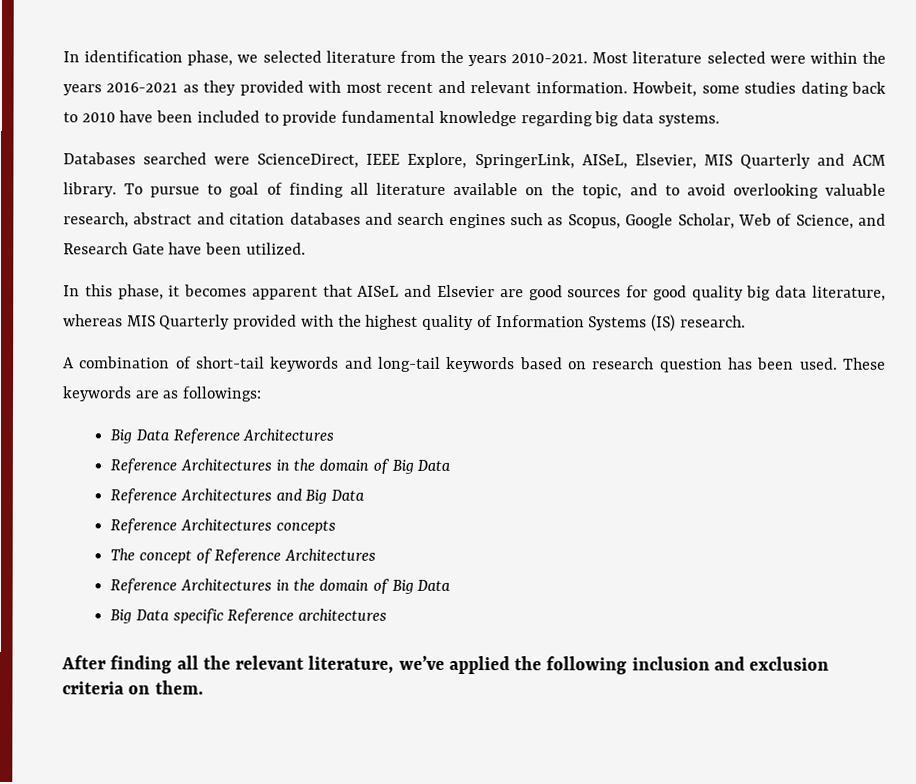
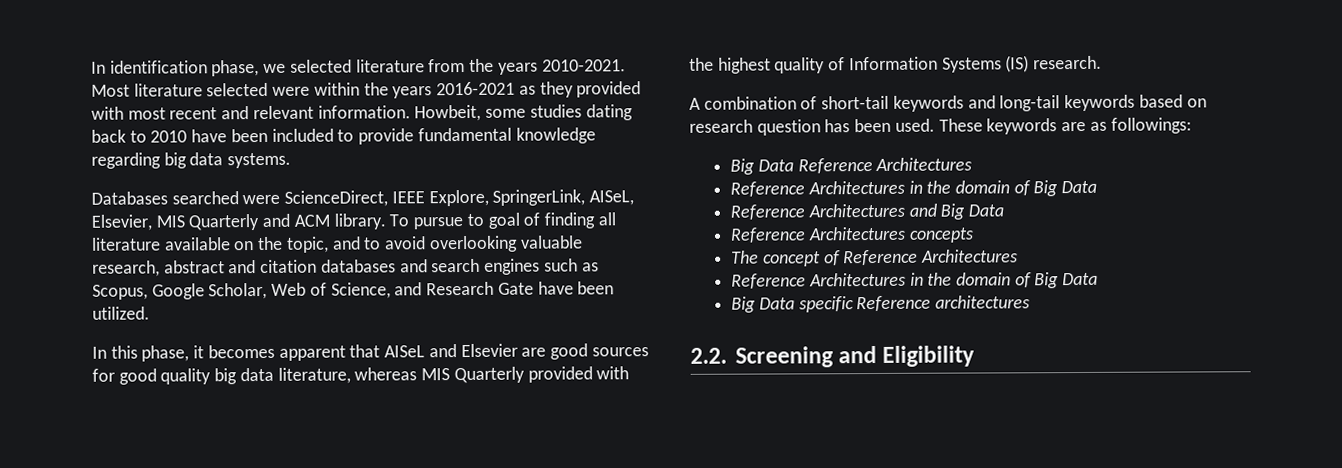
[61,655,830,675] [62,680,204,695] After finding all the relevant literature, we’ve applied the following inclusion and exclusion criteria on them. -> [690,345,976,368] 2.2. Screening and Eligibility

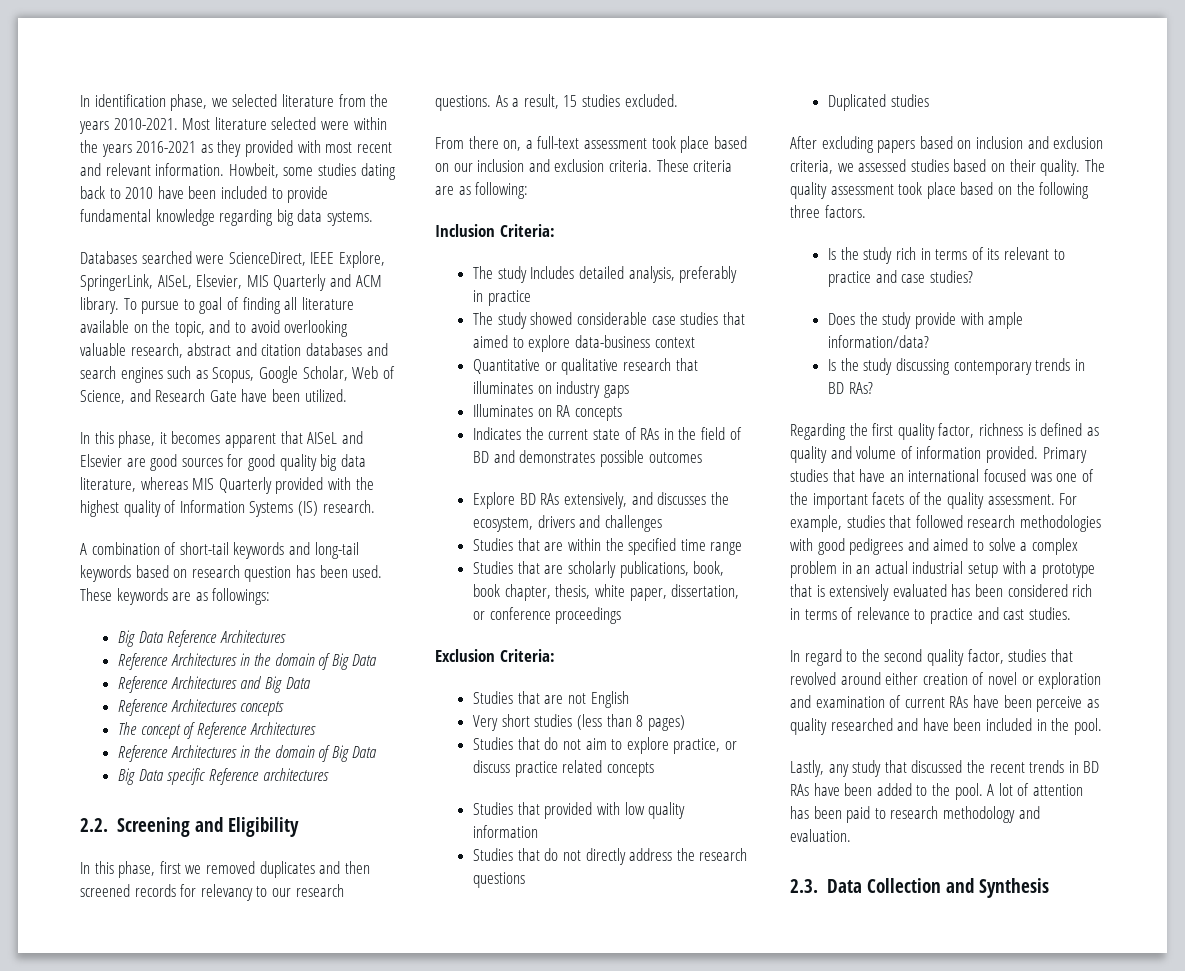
(976, 356) none -> [80,861,370,878] [80,884,344,901] [435,94,678,111] [435,136,747,153] [435,159,733,172] [435,182,529,199] [435,224,555,237] [473,266,738,283] [473,290,531,306] [473,312,745,329] [473,335,695,352] [473,358,698,375] [473,381,630,398] [473,404,623,421] [473,427,742,440] [473,450,702,467] [473,492,729,509] [473,515,663,532] [473,538,743,555] [473,561,725,578] [473,584,740,601] [473,607,622,624] [435,649,555,662] [473,691,629,708] [473,714,685,731] [473,737,738,754] [473,760,655,777] [473,802,686,819] [473,825,539,838] [473,848,748,865] [473,872,526,888] [828,94,929,111] [790,136,1104,153] [790,159,1105,176] [790,182,1090,199] [790,205,866,218] [828,247,1065,264] [828,270,974,287] [828,312,1024,329] [828,335,930,348] [828,358,1085,375] [828,382,873,394] [790,423,1099,440] [790,446,1087,463] [790,469,1094,482] [790,492,1078,509] [790,515,1101,532] [790,538,1078,555] [790,561,1095,578] [790,584,1093,601] [790,607,1071,624] [790,649,1073,666] [790,672,1102,689] [790,695,1099,712] [790,718,1102,735] [790,760,1100,777] [790,783,1083,800] [790,806,1040,823] [790,829,851,842] [790,878,1049,898] // In this phase, first we removed duplicates and then screened records for relevancy to our research questions. As a result, 15 studies excluded. // From there on, a full-text assessment took place based on our inclusion and exclusion criteria. These criteria are as following: // Inclusion Criteria: // The study Includes detailed analysis, preferably in practice // The study showed considerable case studies that aimed to explore data-business context // Quantitative or qualitative research that illuminates on industry gaps // Illuminates on RA concepts // Indicates the current state of RAs in the field of BD and demonstrates possible outcomes // Explore BD RAs extensively, and discusses the ecosystem, drivers and challenges // Studies that are within the specified time range // Studies that are scholarly publications, book, book chapter, thesis, white paper, dissertation, or conference proceedings // Exclusion Criteria: // Studies that are not English // Very short studies (less than 8 pages) // Studies that do not aim to explore practice, or discuss practice related concepts // Studies that provided with low quality information // Studies that do not directly address the research questions // Duplicated studies // After excluding papers based on inclusion and exclusion criteria, we assessed studies based on their quality. The quality assessment took place based on the following three factors. // Is the study rich in terms of its relevant to practice and case studies? // Does the study provide with ample information/data? // Is the study discussing contemporary trends in BD RAs? // Regarding the first quality factor, richness is defined as quality and volume of information provided. Primary studies that have an international focused was one of the important facets of the quality assessment. For example, studies that followed research methodologies with good pedigrees and aimed to solve a complex problem in an actual industrial setup with a prototype that is extensively evaluated has been considered rich in terms of relevance to practice and cast studies. // In regard to the second quality factor, studies that revolved around either creation of novel or exploration and examination of current RAs have been perceive as quality researched and have been included in the pool. // Lastly, any study that discussed the recent trends in BD RAs have been added to the pool. A lot of attention has been paid to research methodology and evaluation. // 2.3. Data Collection and Synthesis

